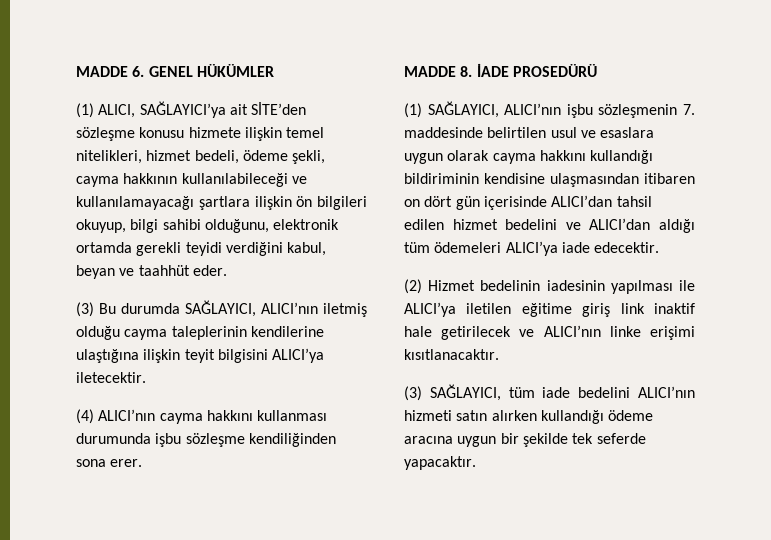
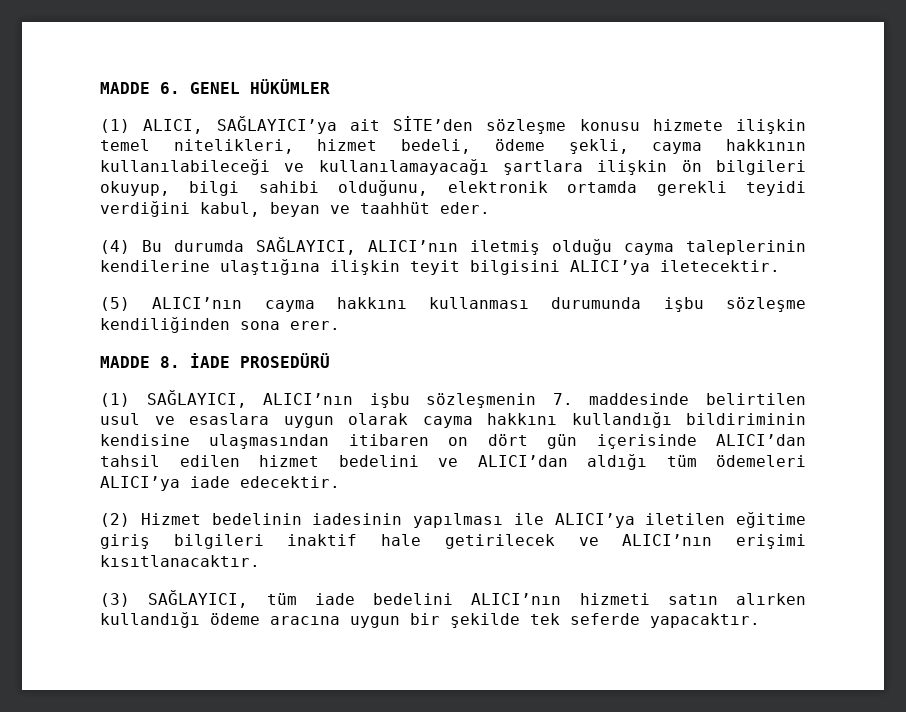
[76,302,94,317] (3) -> [100,240,130,254] (4)
[76,409,94,424] (4) -> [100,297,130,311] (5)
[620,303,645,314] link -> [173,534,264,549] bilgileri
[609,326,641,337] linke -> (713, 540) none

